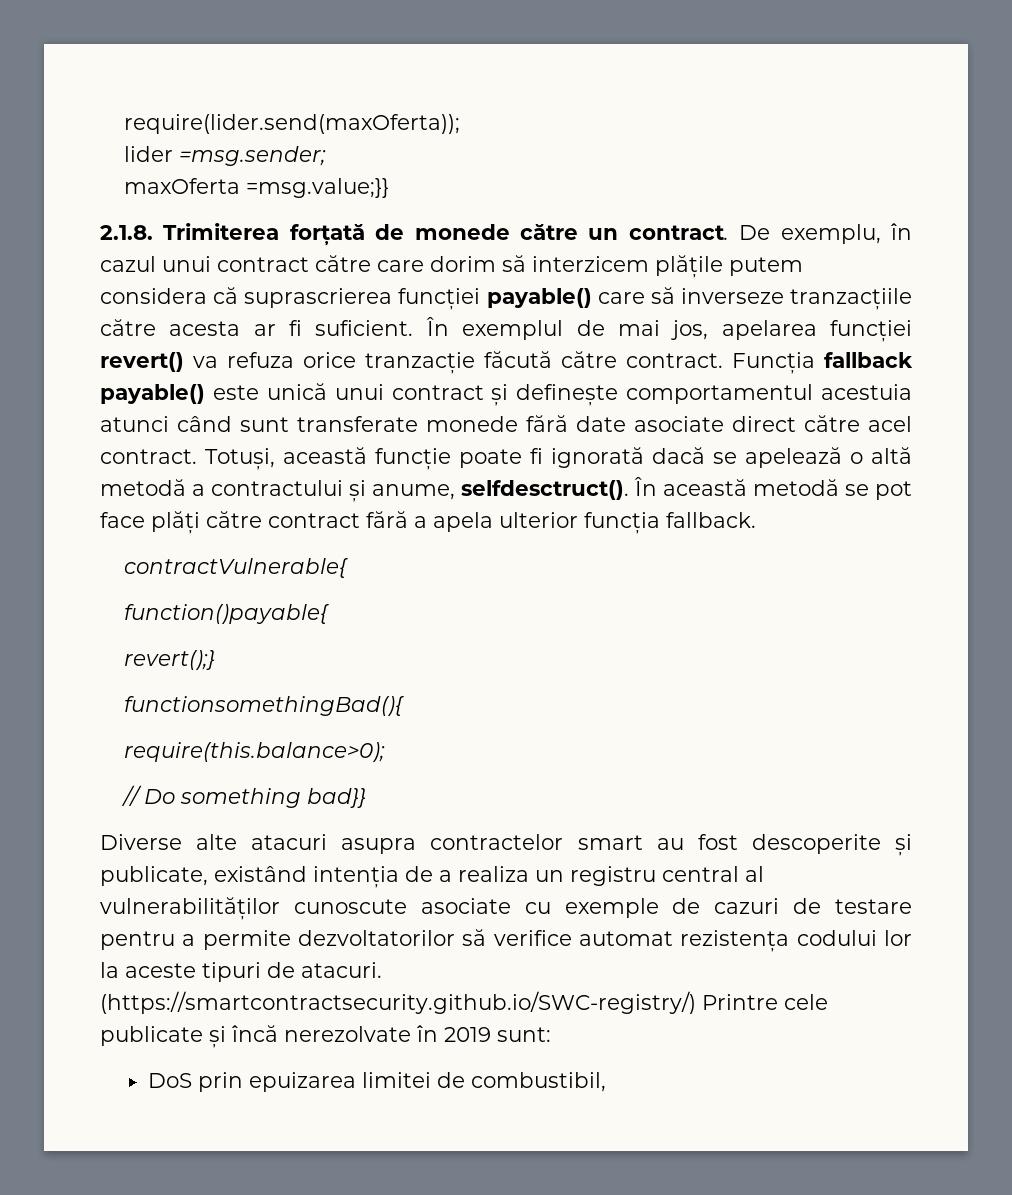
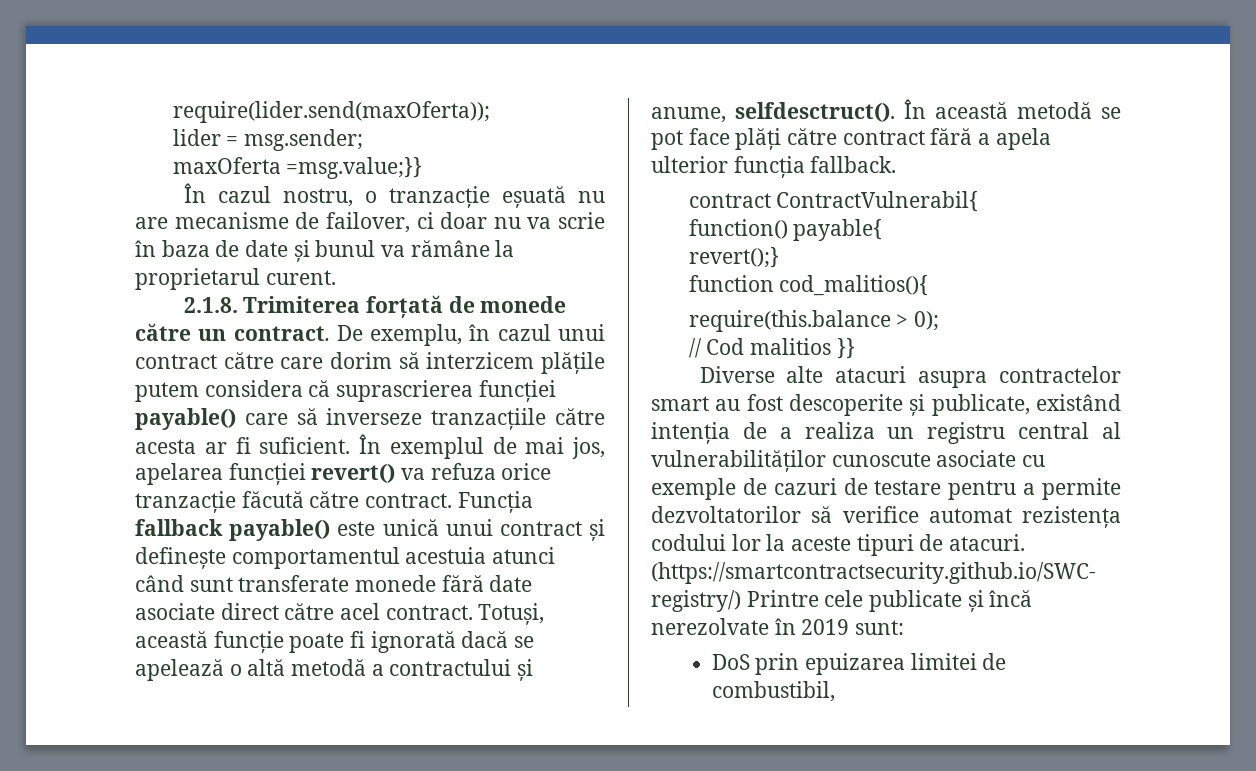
[179,146,327,166] =msg.sender; -> [226,129,364,151] = msg.sender;
(390, 188) none -> [183,183,605,208] [135,212,605,233] [135,240,515,262] [135,268,336,290] // În cazul nostru, o tranzacție eșuată nu are mecanisme de failover, ci doar nu va scrie în baza de date și bunul va rămâne la proprietarul curent.
[124,558,349,578] [124,604,330,624] [124,650,216,670] [124,696,405,716] [124,742,386,762] [121,785,367,808] contractVulnerable{ // function()payable{ // revert();} // functionsomethingBad(){ // require(this.balance>0); // // Do something bad}} -> [688,191,979,212] [688,219,883,241] [688,247,779,268] [688,275,929,296] [688,310,940,332] [688,338,855,359] contract ContractVulnerabil{ // function() payable{ // revert();} // function cod_malitios(){ // require(this.balance > 0); // // Cod malitios }}

